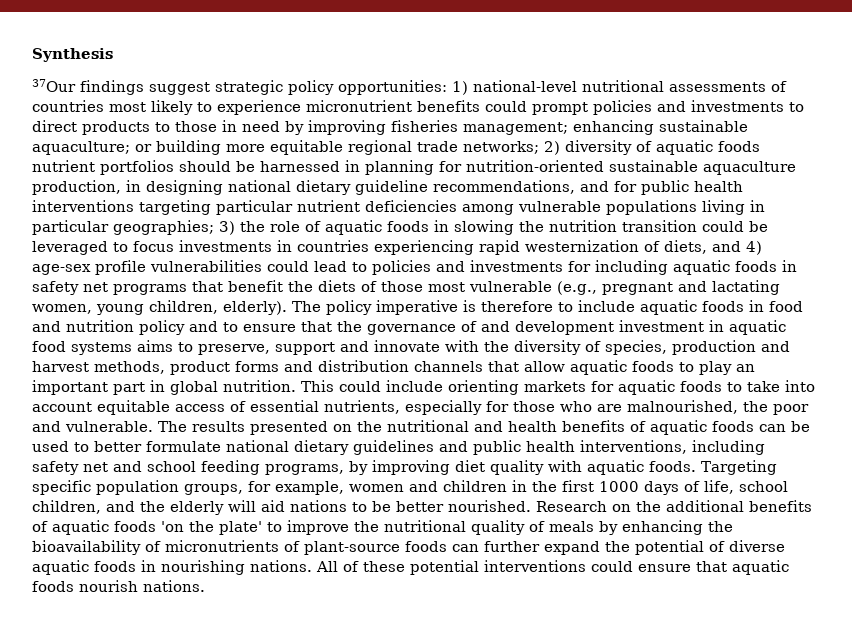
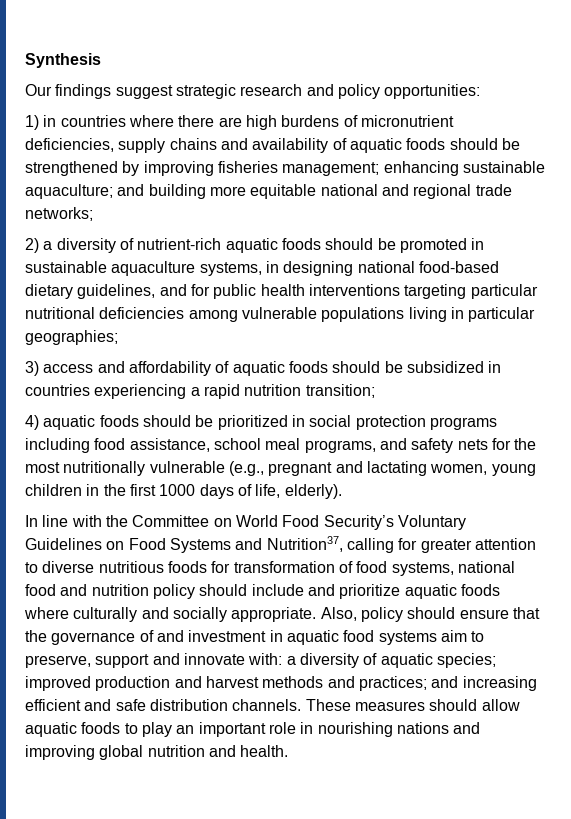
[32,79,76,92] 37Our -> [25,84,52,96] Our
(283, 87) none -> [240,84,334,96] research and
[452,80,787,95] [32,100,804,115] [32,120,280,135] 1) national-level nutritional assessments of countries most likely to experience micronutrient benefits could prompt policies and investments to direct products to those in need -> [25,115,454,130] [25,138,520,153] [25,161,118,176] // 1) in countries where there are high burdens of micronutrient deficiencies, supply chains and availability of aquatic foods should be strengthened
[135,144,152,152] or -> [117,184,145,196] and
(343, 147) none -> [320,184,409,196] national and
[544,140,760,155] [32,160,604,175] 2) diversity of aquatic foods nutrient portfolios should be harnessed in planning for nutrition-oriented -> [25,238,485,253] // 2) a diversity of nutrient-rich aquatic foods should be promoted in
[32,180,121,195] production, -> [199,262,262,276] systems,
[296,180,575,195] dietary guideline recommendations, -> [418,261,499,273] [25,284,156,299] food-based dietary guidelines,
[297,200,360,212] nutrient -> [25,307,95,319] nutritional
[219,220,768,235] [32,240,762,255] [32,260,797,275] [32,280,465,295] 3) the role of aquatic foods in slowing the nutrition transition could be leveraged to focus investments in countries experiencing rapid westernization of diets, and 4) age-sex profile vulnerabilities could lead to policies and investments for including aquatic foods in safety net programs that benefit the diets of those most -> [25,361,502,376] [25,384,375,399] [25,415,497,430] [25,438,537,453] [25,461,146,476] // 3) access and affordability of aquatic foods should be subsidized in countries experiencing a rapid nutrition transition; // 4) aquatic foods should be prioritized in social protection programs including food assistance, school meal programs, and safety nets for the most nutritionally
[149,300,803,315] [32,320,786,335] [32,340,790,355] [32,360,755,375] [32,380,815,395] [32,400,809,415] [32,420,810,435] [32,440,765,455] [32,460,777,475] [32,480,438,495] children, elderly). The policy imperative is therefore to include aquatic foods in food and nutrition policy and to ensure that the governance of and development investment in aquatic food systems aims to preserve, support and innovate with the diversity of species, production and harvest methods, product forms and distribution channels that allow aquatic foods to play an important part in global nutrition. This could include orienting markets for aquatic foods to take into account equitable access of essential nutrients, especially for those who are malnourished, the poor and vulnerable. The results presented on the nutritional and health benefits of aquatic foods can be used to better formulate national dietary guidelines and public health interventions, including safety net and school feeding programs, by improving diet quality with aquatic foods. Targeting specific population groups, for example, women and -> (536, 470) none
[739,481,788,492] [32,500,812,515] [32,520,733,535] [32,540,785,555] [32,560,789,575] [32,580,205,592] school children, and the elderly will aid nations to be better nourished. Research on the additional benefits of aquatic foods 'on the plate' to improve the nutritional quality of meals by enhancing the bioavailability of micronutrients of plant-source foods can further expand the potential of diverse aquatic foods in nourishing nations. All of these potential interventions could ensure that aquatic foods nourish nations. -> [284,484,342,499] [25,515,466,530] [25,536,536,553] [25,561,515,576] [25,584,500,599] [24,607,540,622] [25,630,485,645] [25,653,496,668] [25,676,537,691] [25,699,520,711] [25,722,481,737] [25,745,289,760] elderly). // In line with the Committee on World Food Security’s Voluntary Guidelines on Food Systems and Nutrition37, calling for greater attention to diverse nutritious foods for transformation of food systems, national food and nutrition policy should include and prioritize aquatic foods where culturally and socially appropriate. Also, policy should ensure that the governance of and investment in aquatic food systems aim to preserve, support and innovate with: a diversity of aquatic species; improved production and harvest methods and practices; and increasing efficient and safe distribution channels. These measures should allow aquatic foods to play an important role in nourishing nations and improving global nutrition and health.

